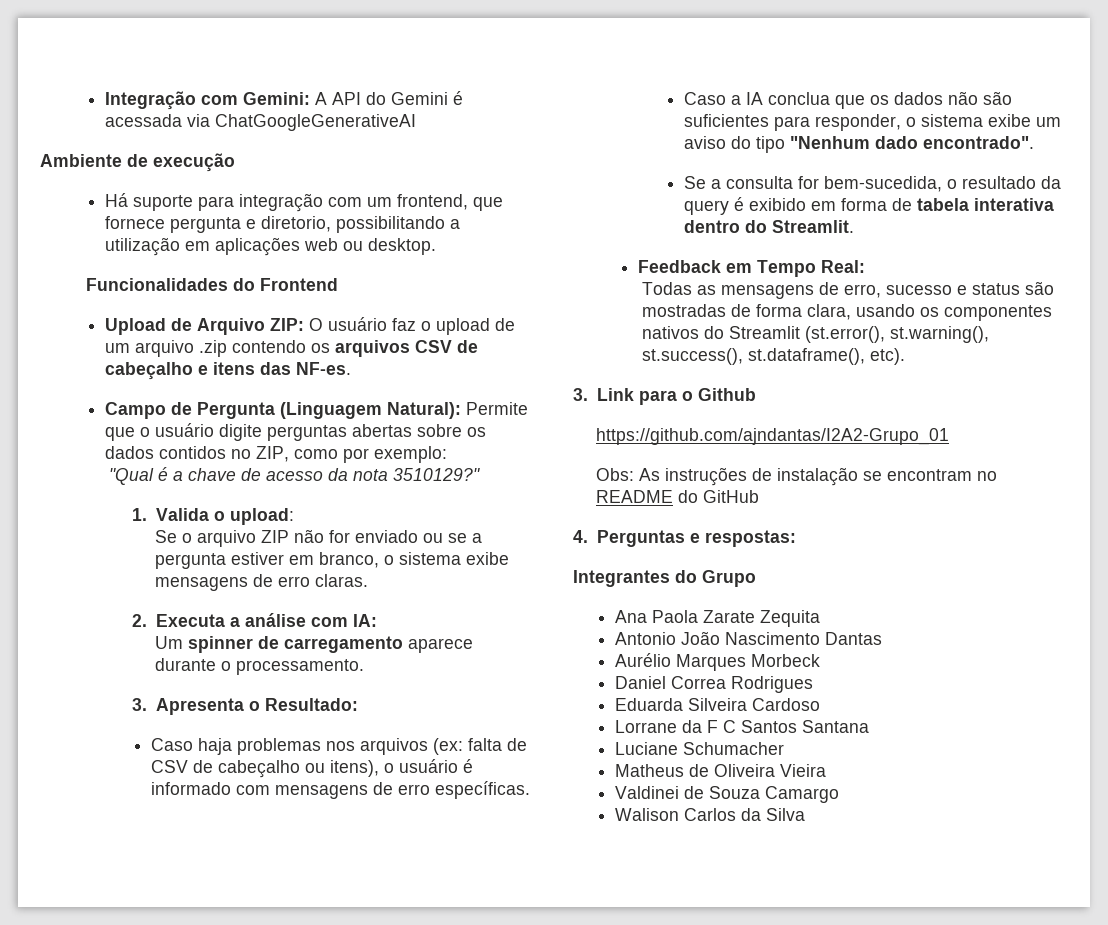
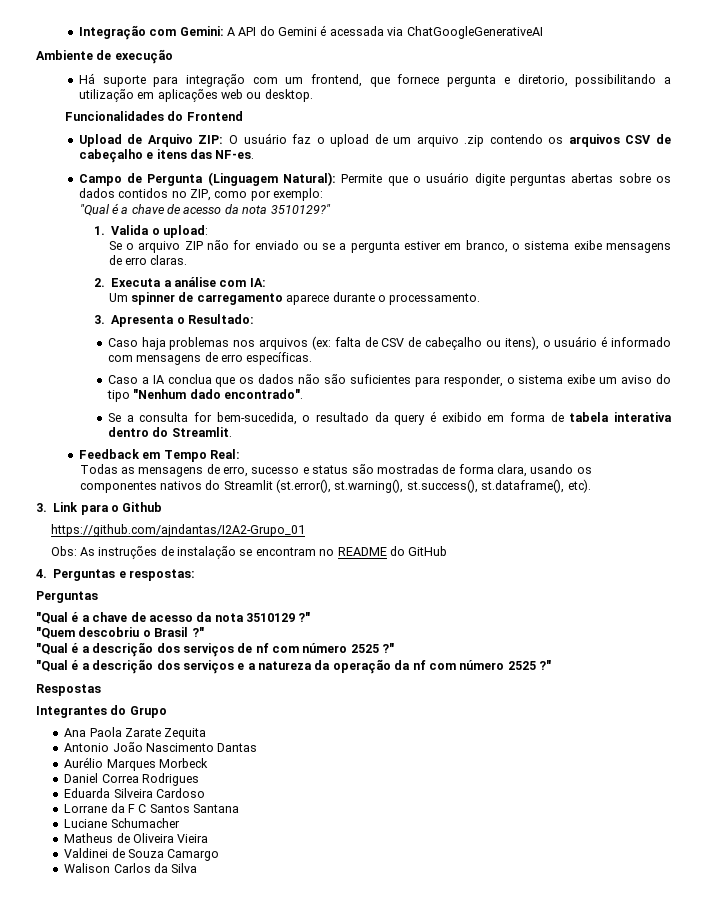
(796, 538) none -> [36,591,98,603] [36,612,311,624] [36,627,204,639] [36,642,395,657] [36,659,551,674] [36,684,101,696] // Perguntas // "Qual é a chave de acesso da nota 3510129 ?" // "Quem descobriu o Brasil ?" // "Qual é a descrição dos serviços de nf com número 2525 ?" // "Qual é a descrição dos serviços e a natureza da operação da nf com número 2525 ?" // Respostas

